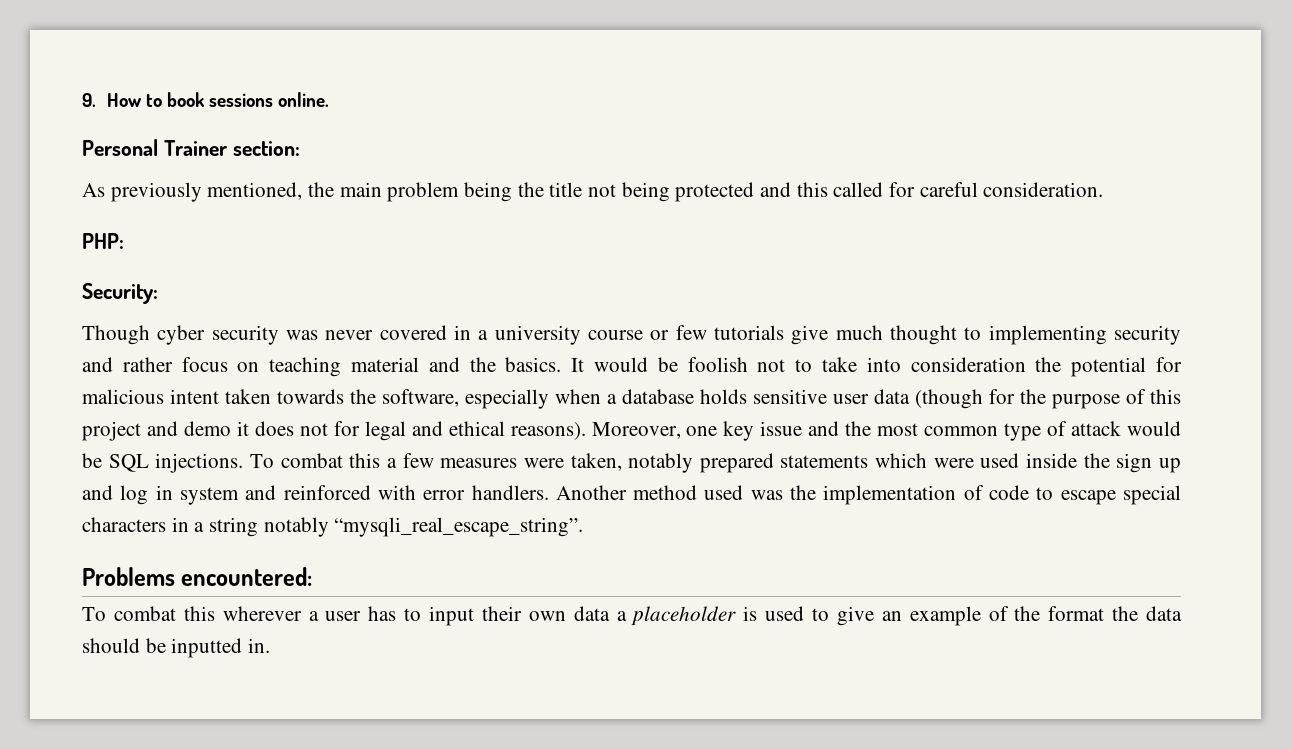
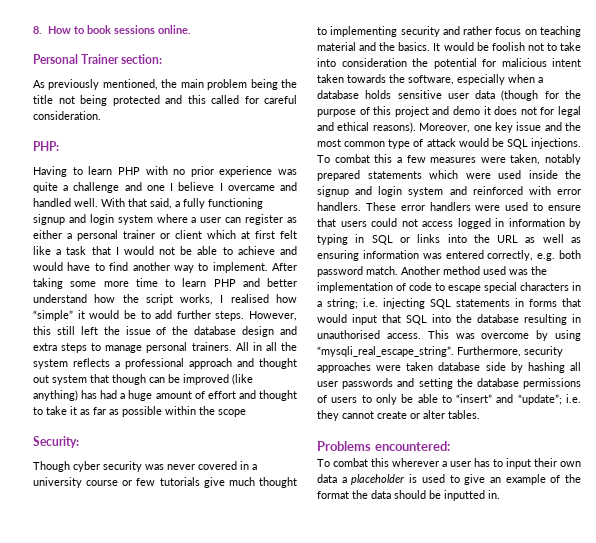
[82,93,96,107] 9. -> [33,26,42,34] 8.
(124, 241) none -> [33,166,297,177] [33,182,298,193] [33,198,263,209] [33,214,297,225] [33,230,297,241] [33,246,297,255] [33,262,297,273] [33,278,297,289] [33,294,297,305] [33,310,297,321] [33,326,297,337] [33,342,297,353] [33,358,297,369] [33,374,253,385] [33,390,297,401] [33,406,246,417] // Having to learn PHP with no prior experience was quite a challenge and one I believe I overcame and handled well. With that said, a fully functioning signup and login system where a user can register as either a personal trainer or client which at first felt like a task that I would not be able to achieve and would have to find another way to implement. After taking some more time to learn PHP and better understand how the script works, I realised how “simple” it would be to add further steps. However, this still left the issue of the database design and extra steps to manage personal trainers. All in all the system reflects a professional approach and thought out system that though can be improved (like anything) has had a huge amount of effort and thought to take it as far as possible within the scope
[1116,453,1181,473] [82,485,173,505] sign up and log in -> [317,186,403,197] signup and login
(549, 492) none -> [365,202,581,211] [317,218,581,229] [317,234,581,245] [317,250,581,261] [317,266,398,277] These error handlers were used to ensure that users could not access logged in information by typing in SQL or links into the URL as well as ensuring information was entered correctly, e.g. both password match.
[209,517,584,537] string notably “mysqli_real_escape_string”. -> [327,298,581,309] [317,314,581,325] [317,330,581,341] [317,346,563,357] [317,362,581,373] [317,378,581,389] [317,394,581,405] [317,410,480,421] string; i.e. injecting SQL statements in forms that would input that SQL into the database resulting in unauthorised access. This was overcome by using “mysqli_real_escape_string”. Furthermore, security approaches were taken database side by hashing all user passwords and setting the database permissions of users to only be able to “insert” and “update”; i.e. they cannot create or alter tables.

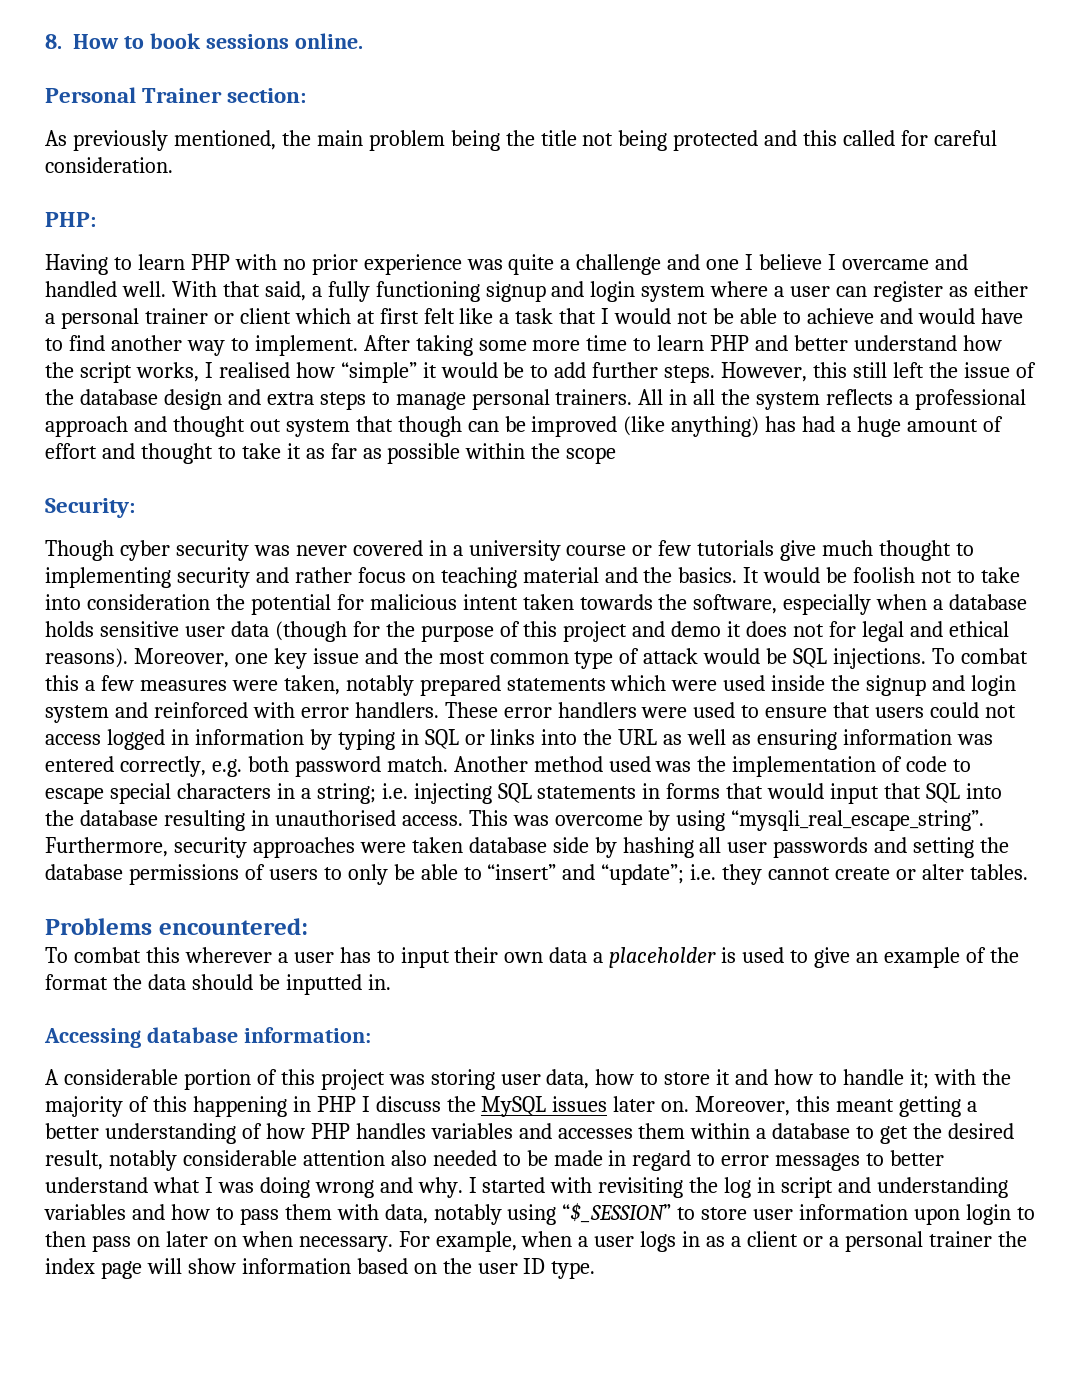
(500, 494) none -> [44,1027,371,1048] [45,1069,1011,1090] [45,1096,977,1117] [45,1123,1015,1144] [45,1150,945,1171] [45,1177,1008,1198] [44,1203,1035,1225] [45,1231,1027,1252] [45,1258,596,1279] // Accessing database information: // A considerable portion of this project was storing user data, how to store it and how to handle it; with the majority of this happening in PHP I discuss the MySQL issues later on. Moreover, this meant getting a better understanding of how PHP handles variables and accesses them within a database to get the desired result, notably considerable attention also needed to be made in regard to error messages to better understand what I was doing wrong and why. I started with revisiting the log in script and understanding variables and how to pass them with data, notably using “$_SESSION” to store user information upon login to then pass on later on when necessary. For example, when a user logs in as a client or a personal trainer the index page will show information based on the user ID type.

